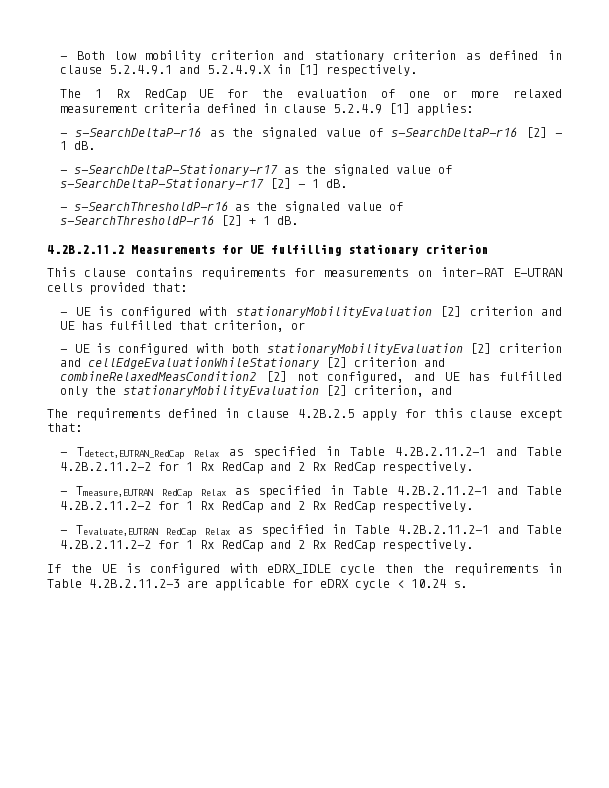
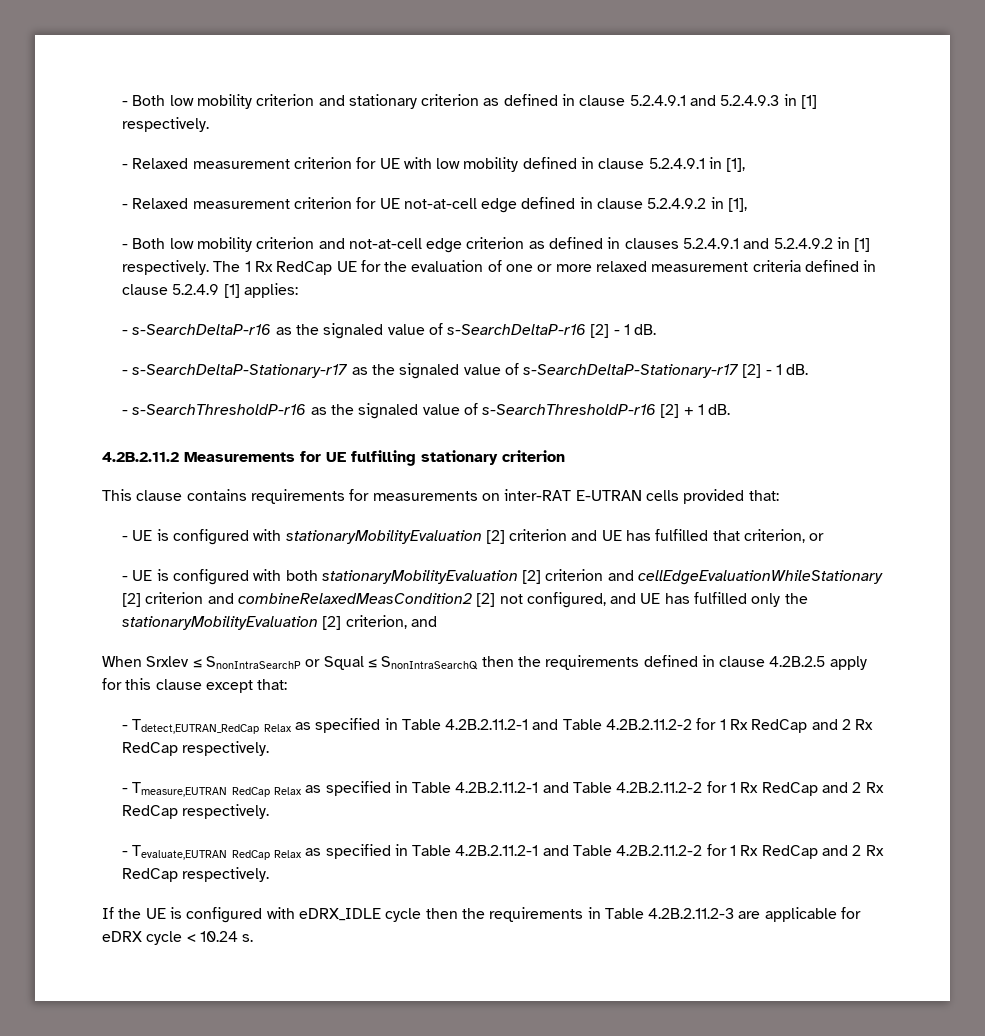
[207,65,272,75] 5.2.4.9.X -> [720,95,780,106] 5.2.4.9.3
(418, 70) none -> [121,157,746,172] [121,197,748,213] [121,237,871,253] [121,260,209,275] - Relaxed measurement criterion for UE with low mobility defined in clause 5.2.4.9.1 in [1], // - Relaxed measurement criterion for UE not-at-cell edge defined in clause 5.2.4.9.2 in [1], // - Both low mobility criterion and not-at-cell edge criterion as defined in clauses 5.2.4.9.1 and 5.2.4.9.2 in [1] respectively.
[47,409,68,418] The -> [102,656,541,670] When Srxlev ≤ SnonIntraSearchP or Squal ≤ SnonIntraSearchQ then the

